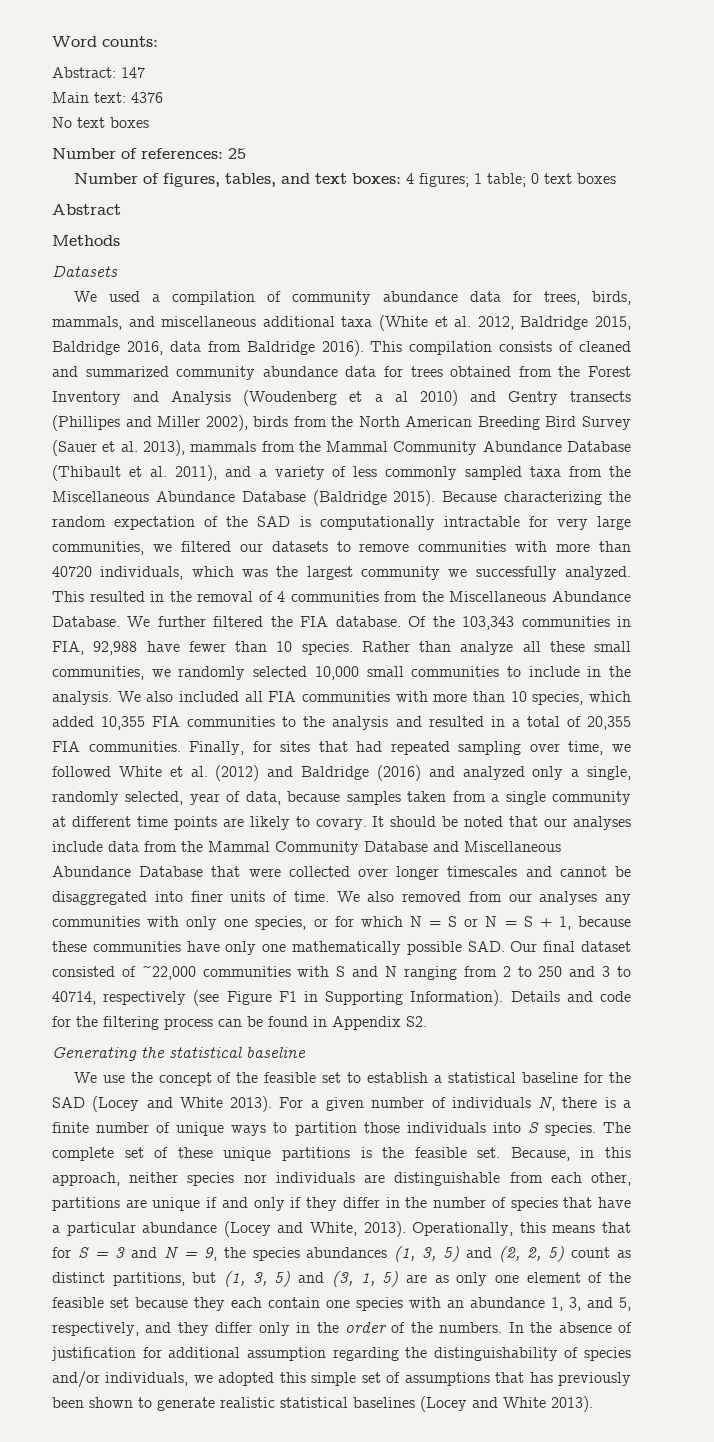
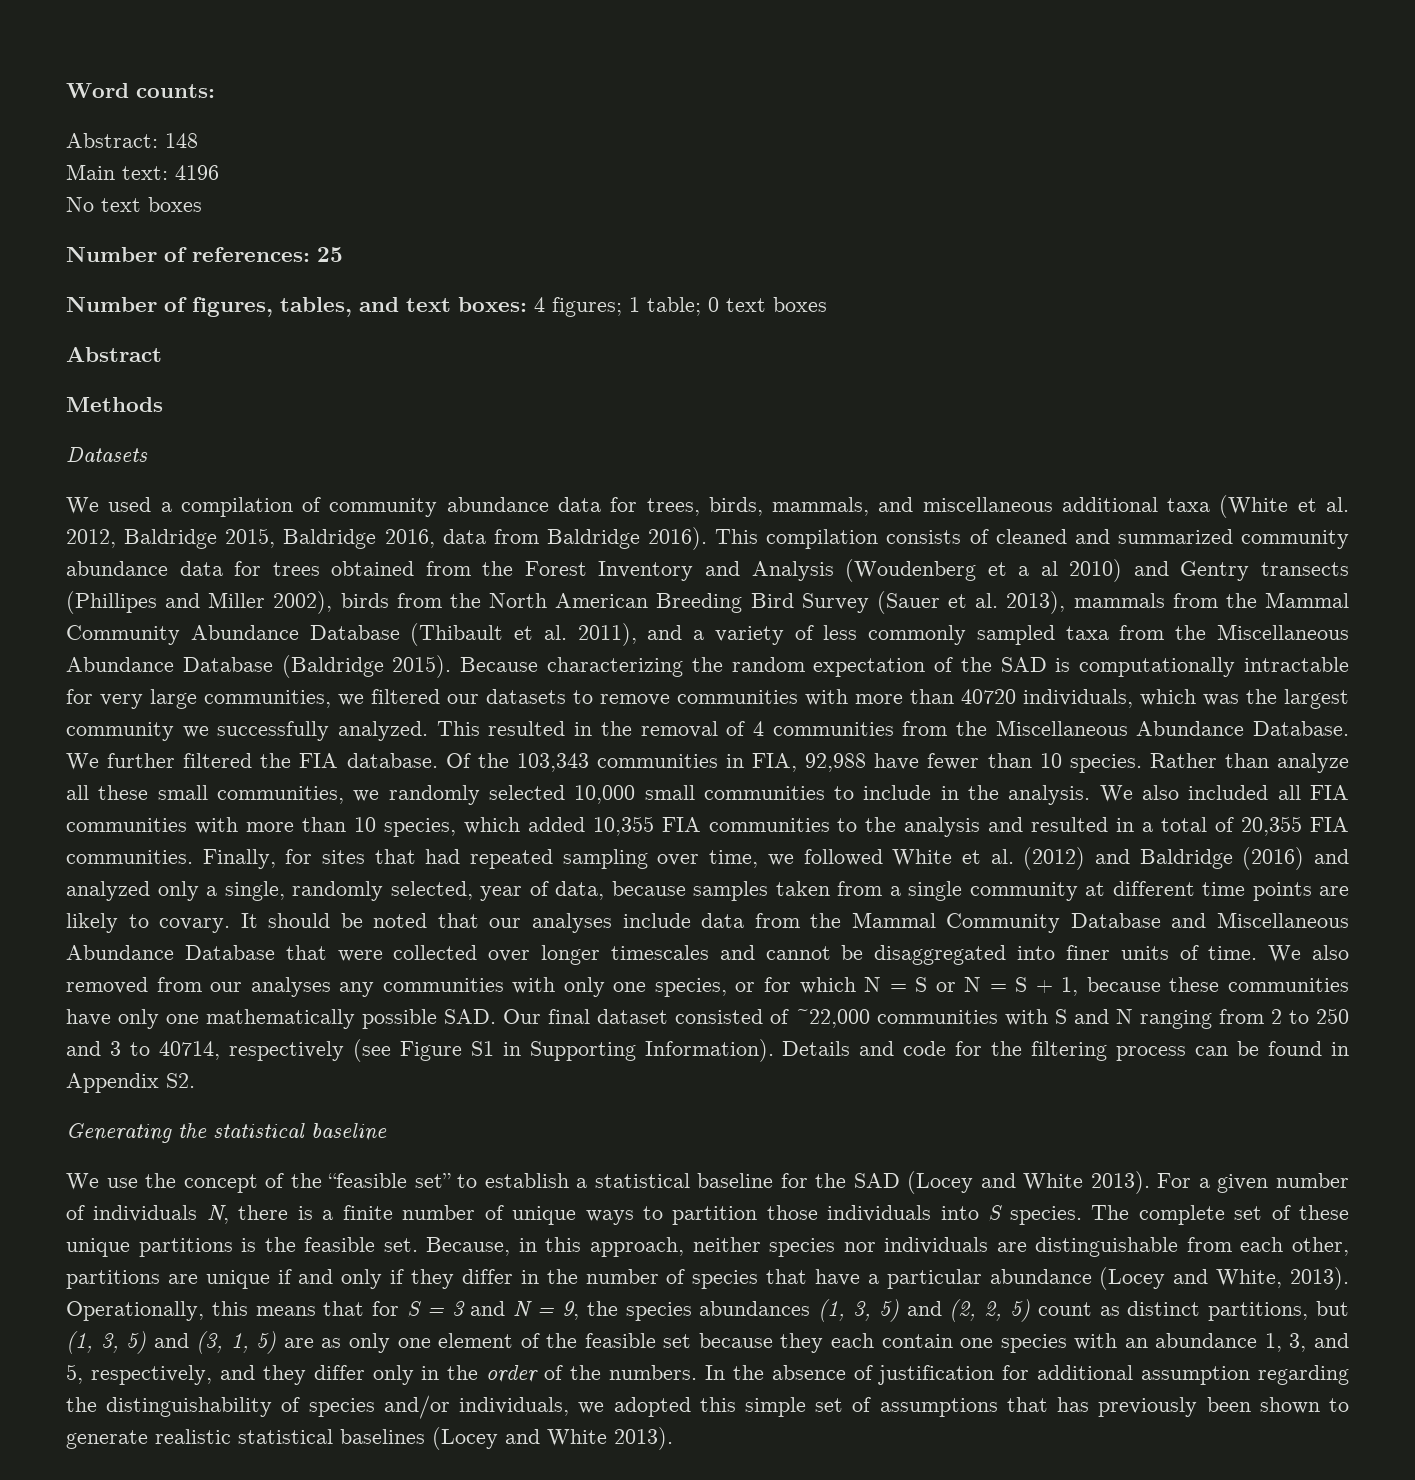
[121,67,145,78] 147 -> [165,133,198,148] 148
[131,92,163,103] 4376 -> [175,165,219,180] 4196
[278,991,297,1002] F1 -> [470,1041,494,1056] S1
[264,1072,342,1083] feasible set -> [328,1173,451,1188] “feasible set”

